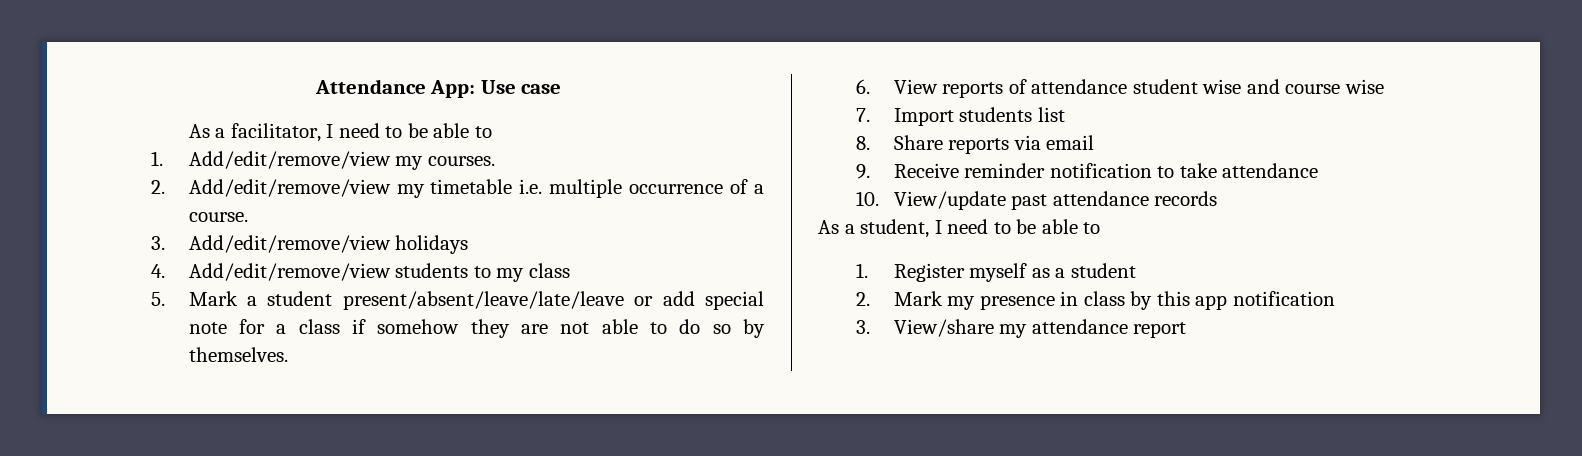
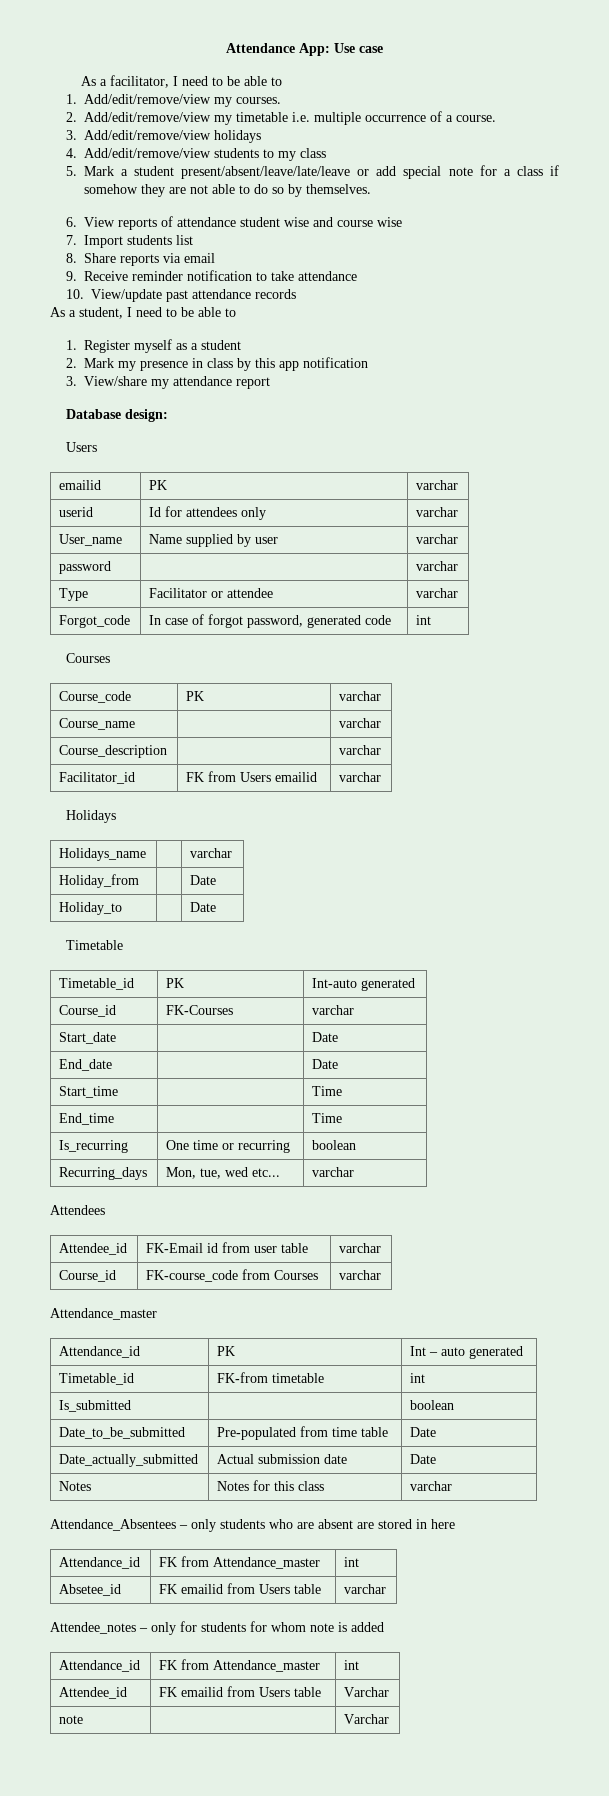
(1187, 330) none -> [65,409,168,422] [65,442,97,452] [59,480,102,490] [149,480,168,490] [416,480,459,490] [59,507,94,517] [149,506,267,520] [416,507,459,517] [59,534,123,546] [149,534,279,547] [416,534,459,544] [59,561,112,574] [416,561,459,571] [59,588,89,601] [149,588,274,598] [416,588,459,598] [59,615,131,628] [149,614,392,628] [416,615,432,625] [65,653,110,663] [59,691,132,703] [186,691,205,701] [339,691,382,701] [59,718,136,730] [339,718,382,728] [59,745,168,758] [339,745,382,755] [59,772,136,784] [186,771,318,782] [339,772,382,782] [65,810,116,823] [59,848,147,861] [190,848,233,858] [59,874,140,888] [190,875,217,885] [59,902,123,915] [190,902,217,912] [65,940,123,950] [59,978,135,990] [166,978,185,988] [312,978,416,991] [59,1005,117,1017] [166,1005,234,1015] [312,1005,355,1015] [59,1032,117,1044] [312,1032,339,1042] [59,1059,113,1071] [312,1059,339,1069] [59,1086,119,1098] [312,1086,343,1096] [59,1113,115,1125] [312,1113,343,1123] [59,1140,129,1153] [166,1140,291,1153] [312,1140,357,1150] [59,1167,148,1180] [166,1167,281,1179] [312,1167,355,1177] [50,1205,105,1215] [59,1243,128,1255] [146,1242,309,1253] [339,1243,382,1253] [59,1270,117,1282] [146,1269,319,1282] [339,1270,382,1280] [50,1308,157,1320] [59,1346,141,1358] [217,1346,236,1356] [410,1346,524,1359] [59,1373,135,1385] [217,1372,325,1383] [410,1373,426,1383] [59,1400,132,1412] [410,1400,455,1410] [59,1427,186,1439] [217,1426,389,1440] [410,1427,437,1437] [59,1454,199,1467] [217,1454,348,1464] [410,1454,437,1464] [59,1481,92,1491] [217,1480,325,1491] [410,1481,453,1491] [50,1519,455,1532] [59,1557,141,1569] [159,1556,321,1569] [344,1557,360,1567] [59,1584,122,1596] [159,1583,322,1594] [344,1584,387,1594] [50,1621,384,1635] [59,1660,141,1672] [159,1659,321,1672] [344,1660,360,1670] [59,1687,128,1699] [159,1686,322,1697] [344,1687,390,1697] [59,1715,84,1724] [344,1714,390,1724] // Database design: // Users // emailid | PK | varchar // userid | Id for attendees only | varchar // User_name | Name supplied by user | varchar // password | | varchar // Type | Facilitator or attendee | varchar // Forgot_code | In case of forgot password, generated code | int // Courses // Course_code | PK | varchar // Course_name | | varchar // Course_description | | varchar // Facilitator_id | FK from Users emailid | varchar // Holidays // Holidays_name | | varchar // Holiday_from | | Date // Holiday_to | | Date // Timetable // Timetable_id | PK | Int-auto generated // Course_id | FK-Courses | varchar // Start_date | | Date // End_date | | Date // Start_time | | Time // End_time | | Time // Is_recurring | One time or recurring | boolean // Recurring_days | Mon, tue, wed etc... | varchar // Attendees // Attendee_id | FK-Email id from user table | varchar // Course_id | FK-course_code from Courses | varchar // Attendance_master // Attendance_id | PK | Int – auto generated // Timetable_id | FK-from timetable | int // Is_submitted | | boolean // Date_to_be_submitted | Pre-populated from time table | Date // Date_actually_submitted | Actual submission date | Date // Notes | Notes for this class | varchar // Attendance_Absentees – only students who are absent are stored in here // Attendance_id | FK from Attendance_master | int // Absetee_id | FK emailid from Users table | varchar // Attendee_notes – only for students for whom note is added // Attendance_id | FK from Attendance_master | int // Attendee_id | FK emailid from Users table | Varchar // note | | Varchar

